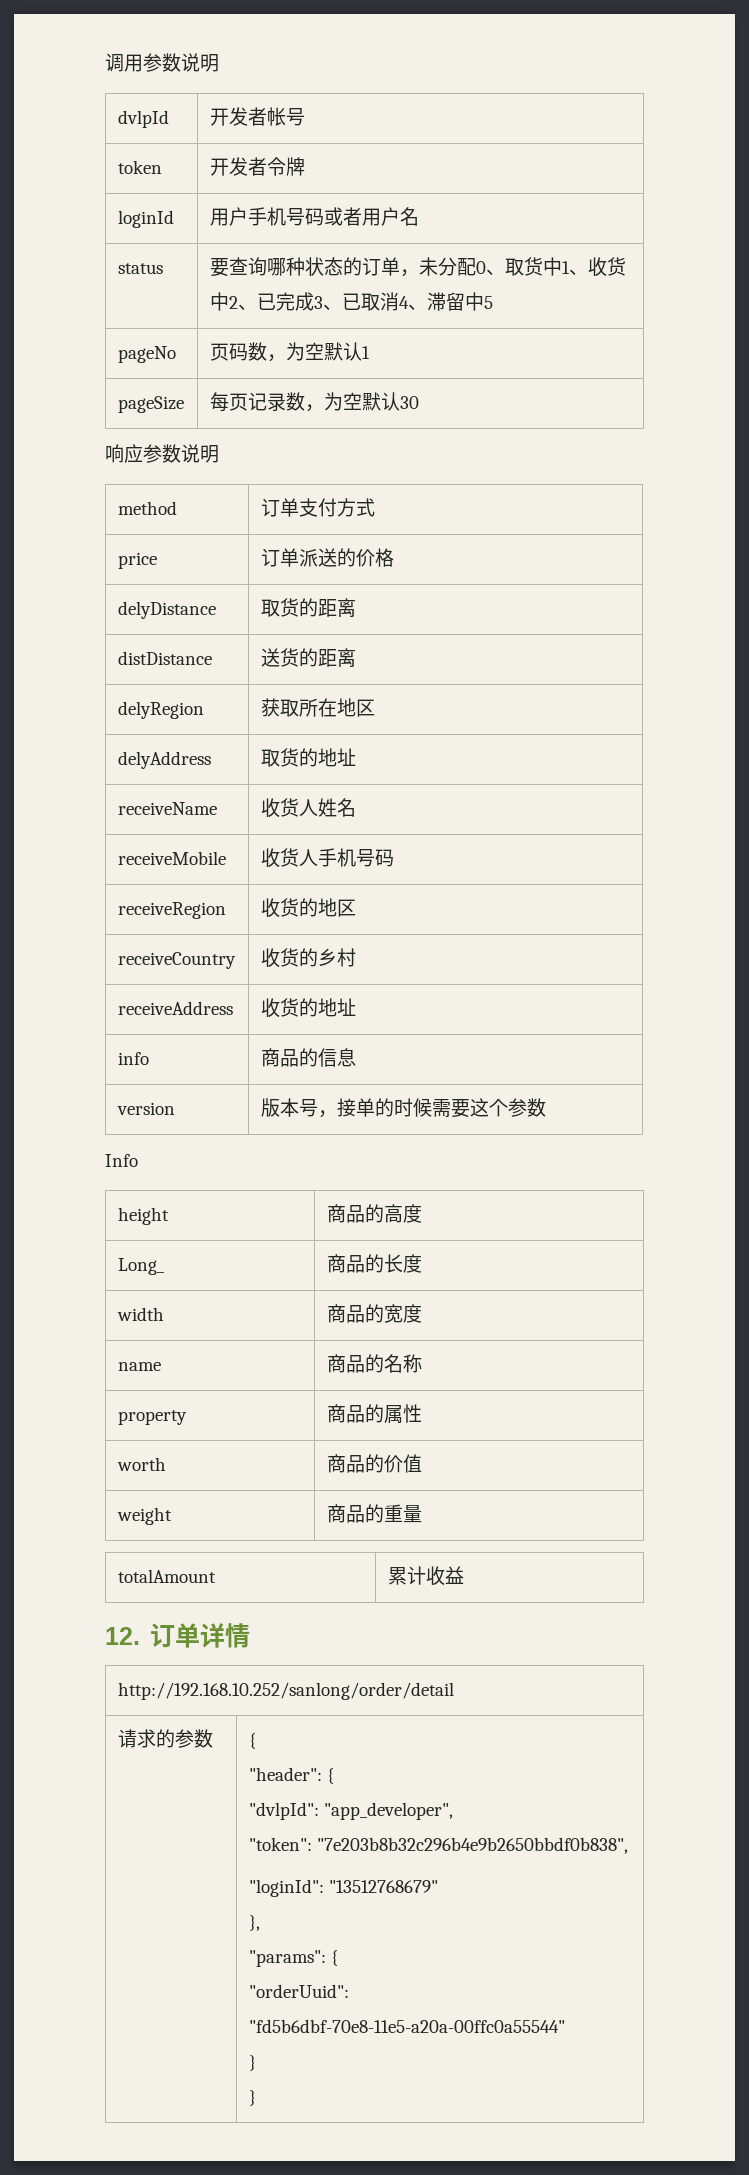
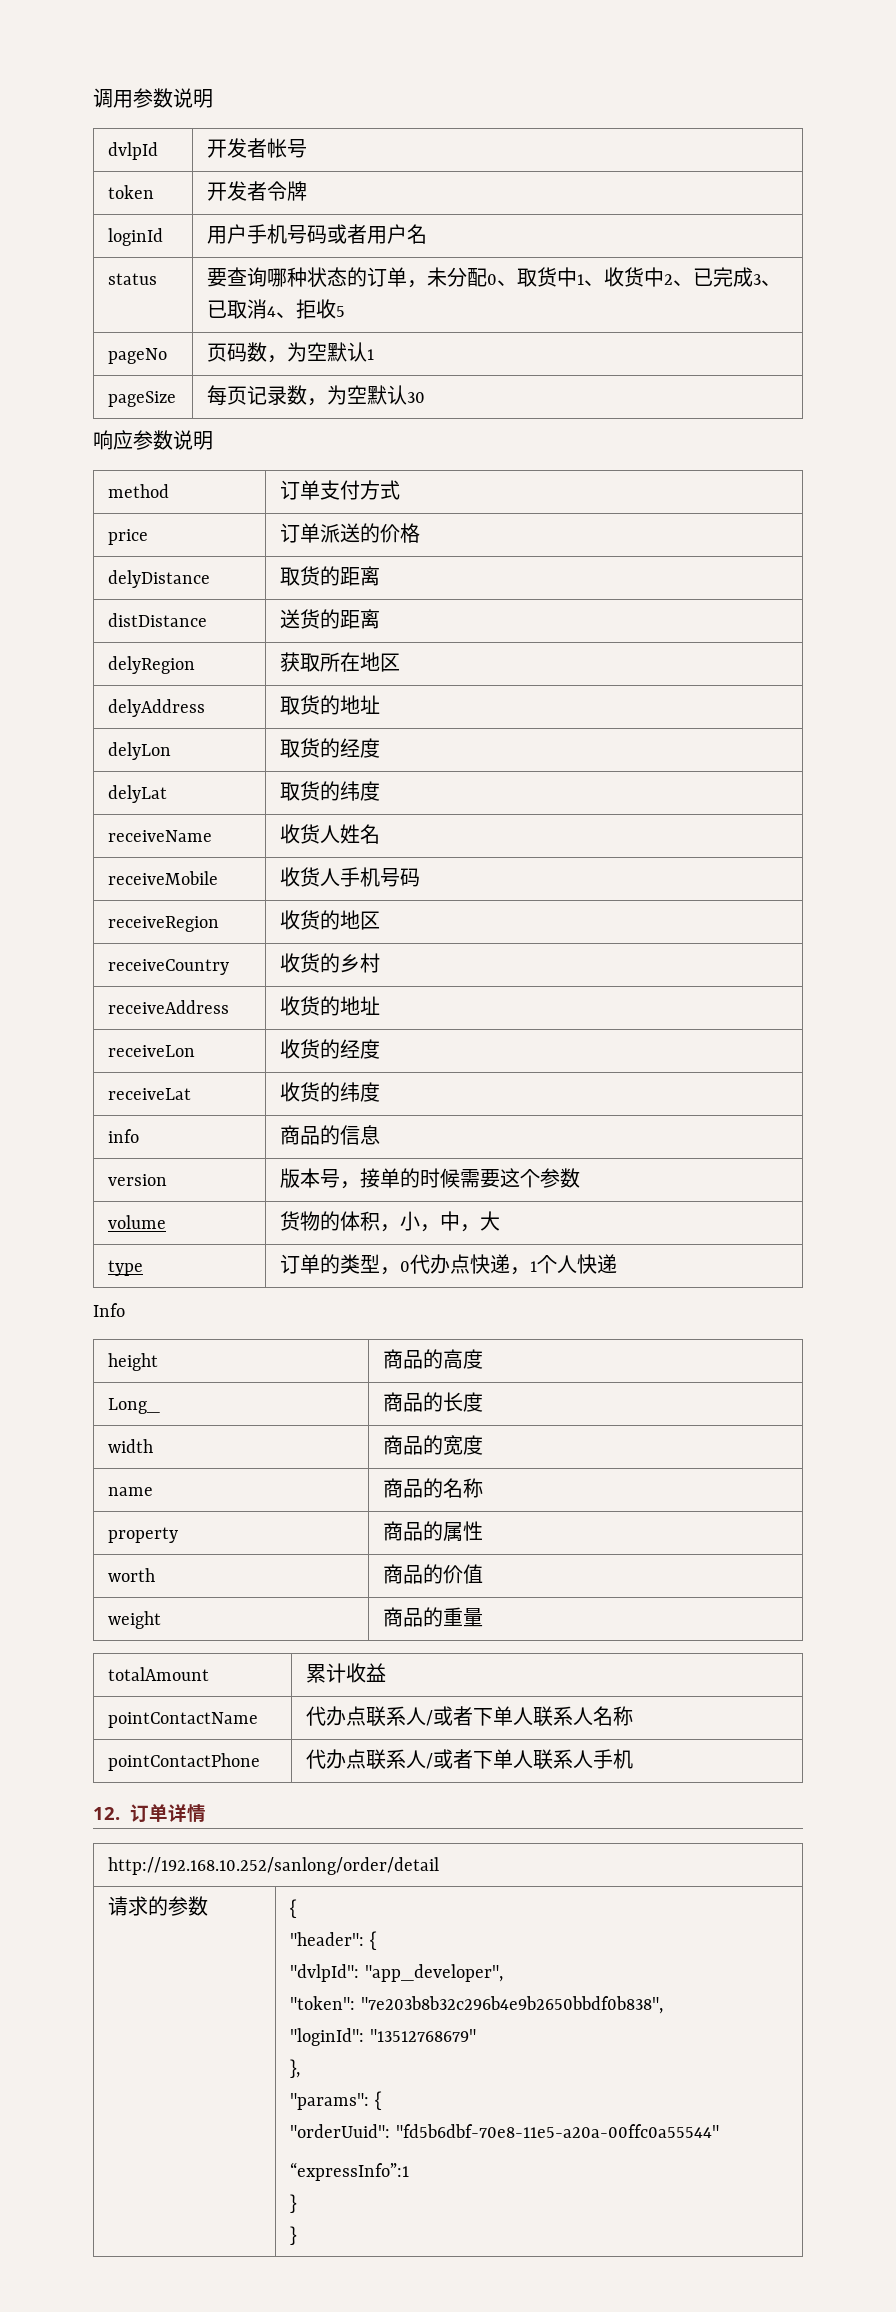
[426,292,484,311] 滞留中 -> [296,299,337,319] 拒收
(356, 757) none -> [108,742,172,760] [280,738,381,758] [108,785,168,803] [280,781,381,801] // delyLon | 取货的经度 // delyLat | 取货的纬度
(356, 1007) none -> [108,1045,196,1057] [280,1039,381,1059] [108,1088,192,1100] [280,1082,381,1102] // receiveLon | 收货的经度 // receiveLat | 收货的纬度
(546, 1107) none -> [108,1215,167,1229] [280,1211,501,1232] [108,1260,144,1276] [280,1254,618,1275] // volume | 货物的体积，小，中，大 // type | 订单的类型，0代办点快递，1个人快递
(464, 1575) none -> [108,1712,259,1728] [306,1706,634,1727] [108,1753,261,1771] [306,1749,634,1770] // pointContactName | 代办点联系人/或者下单人联系人名称 // pointContactPhone | 代办点联系人/或者下单人联系人手机
(565, 2026) none -> [290,2162,410,2181] // “expressInfo”:1

